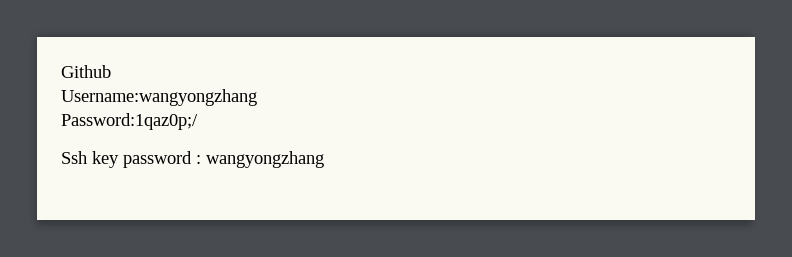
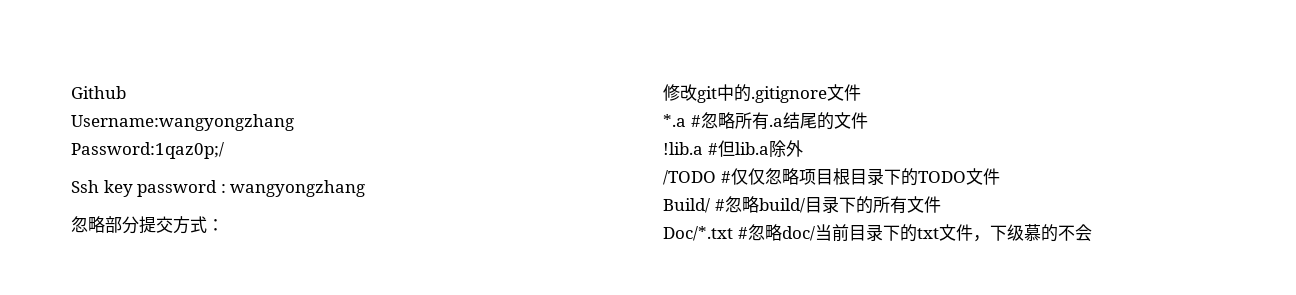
(324, 159) none -> [71,216,224,234] [663,84,861,103] [663,112,868,130] [663,140,803,157] [663,168,1000,186] [663,196,941,214] [663,224,1092,242] // 忽略部分提交方式： // 修改git中的.gitignore文件 // *.a #忽略所有.a结尾的文件 // !lib.a #但lib.a除外 // /TODO #仅仅忽略项目根目录下的TODO文件 // Build/ #忽略build/目录下的所有文件 // Doc/*.txt #忽略doc/当前目录下的txt文件，下级慕的不会

